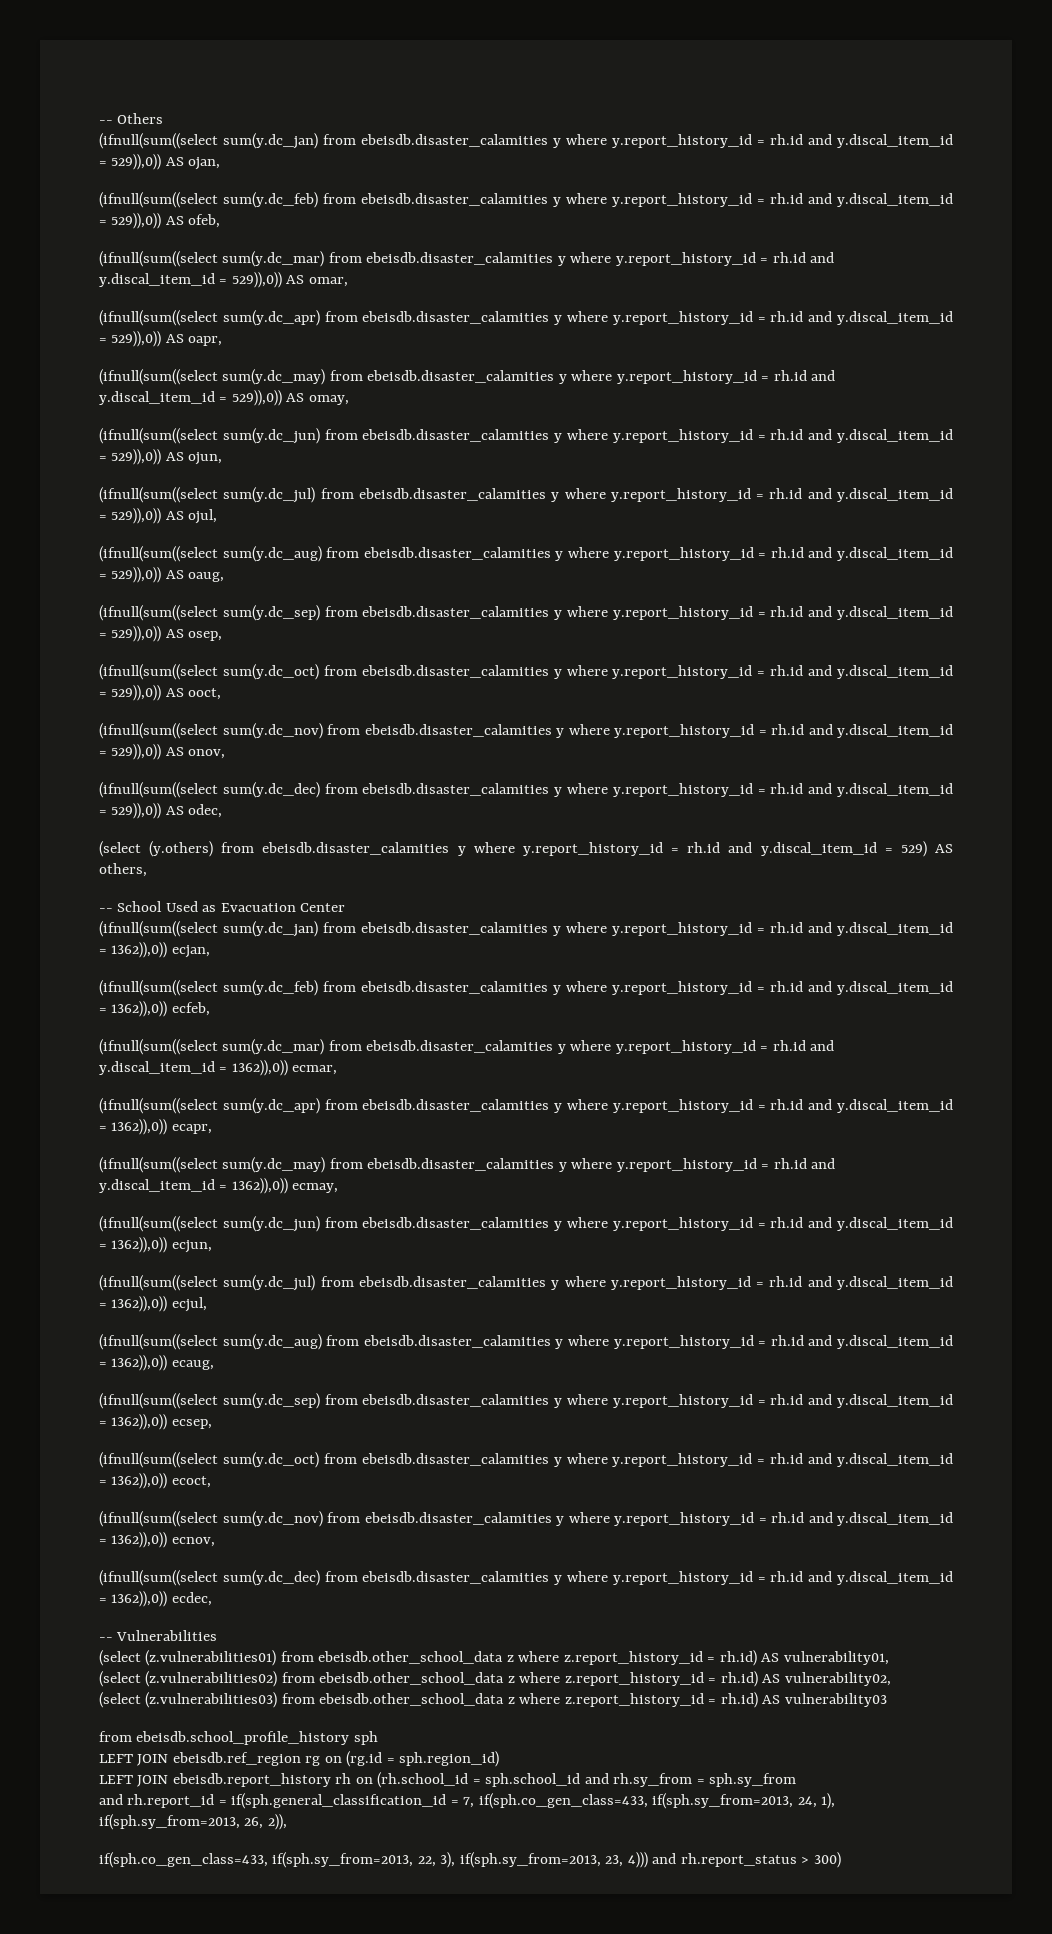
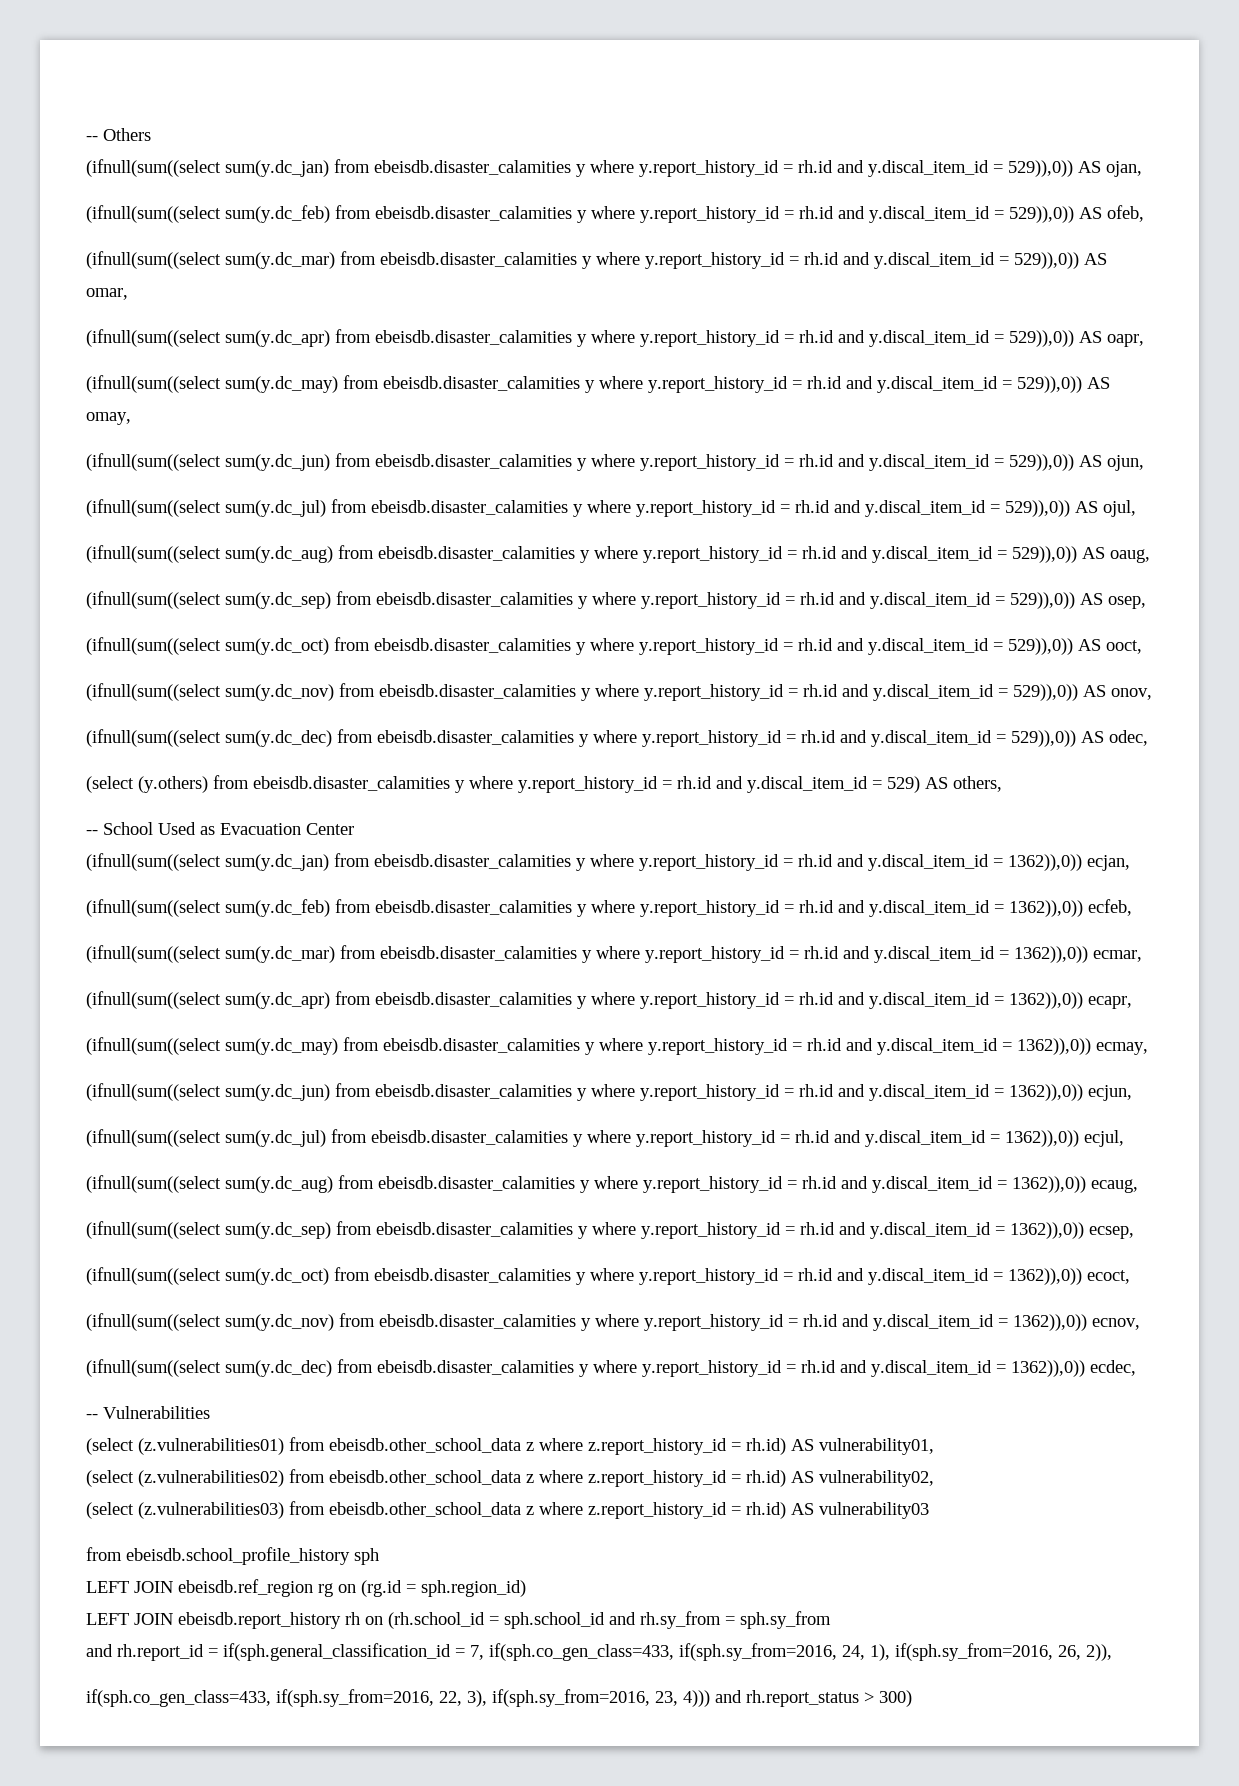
[652,1793,794,1809] if(sph.sy_from=2013, -> [679,1643,837,1661] if(sph.sy_from=2016,
[99,1814,240,1830] if(sph.sy_from=2013, -> [895,1643,1053,1661] if(sph.sy_from=2016,
[272,1852,414,1868] if(sph.sy_from=2013, -> [276,1689,434,1707] if(sph.sy_from=2016,
[459,1852,601,1868] if(sph.sy_from=2013, -> [492,1689,650,1707] if(sph.sy_from=2016,

